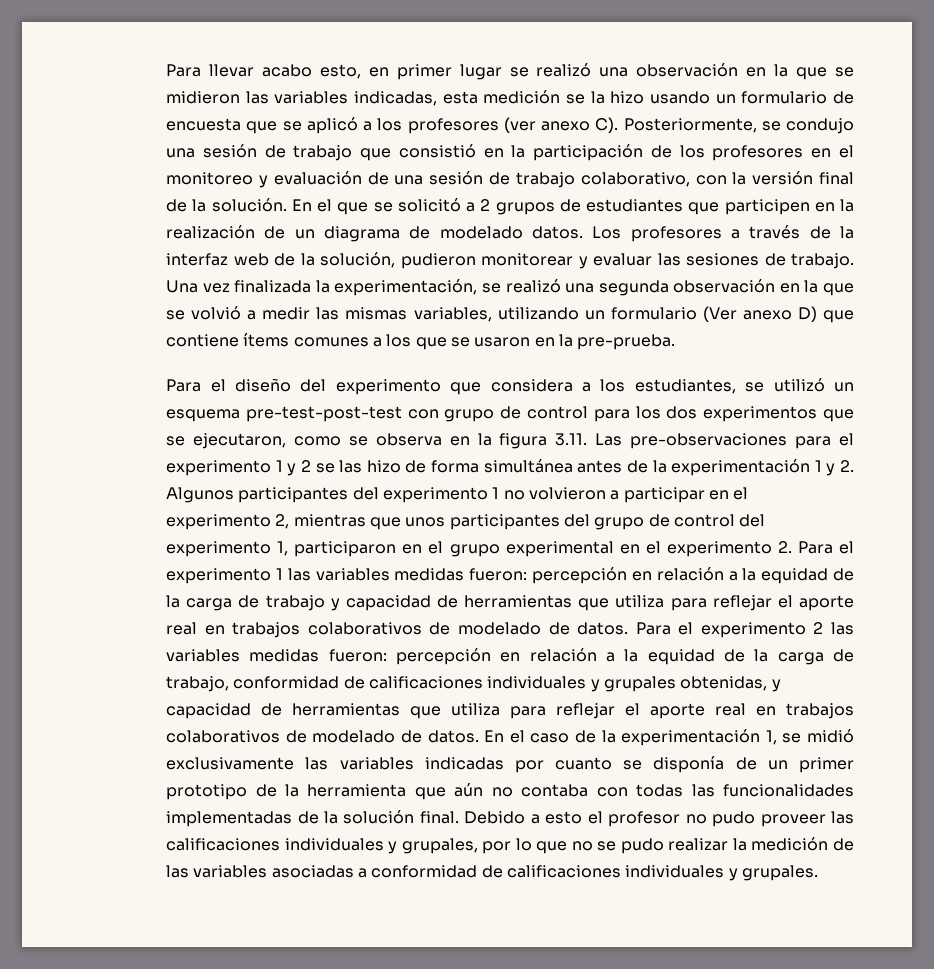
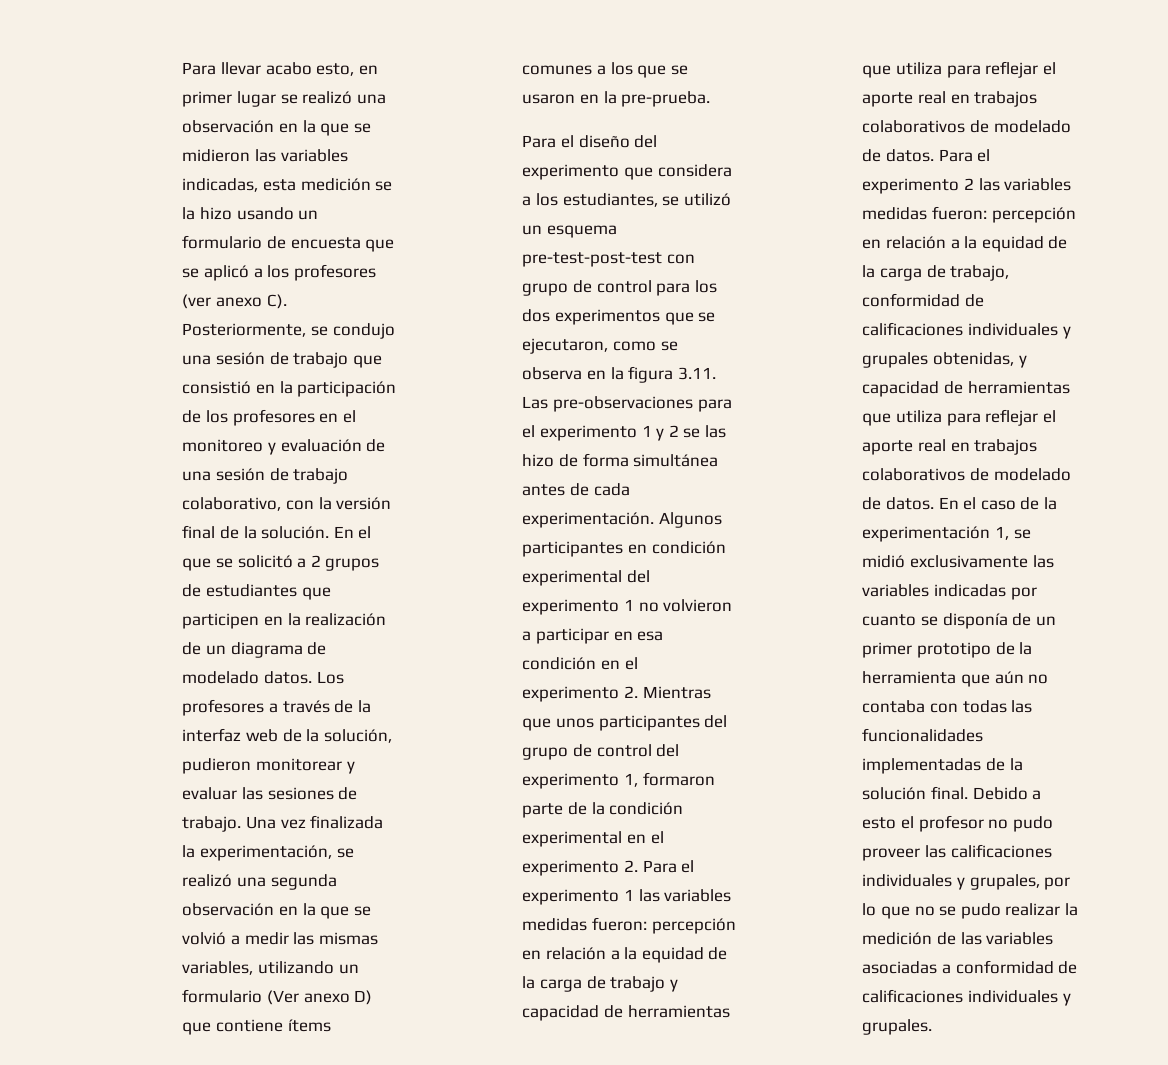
[652,459,854,476] [166,487,349,503] la experimentación 1 y 2. Algunos participantes -> [593,483,630,496] [522,512,722,528] [522,541,726,557] [522,570,623,586] cada experimentación. Algunos participantes en condición experimental
[733,487,749,500] [166,514,366,530] el experimento 2, mientras -> [637,631,664,641] [522,657,638,670] [522,686,711,702] esa condición en el experimento 2. Mientras
[294,541,500,557] participaron en el grupo -> [642,772,715,786] [522,802,684,818] formaron parte de la condición

